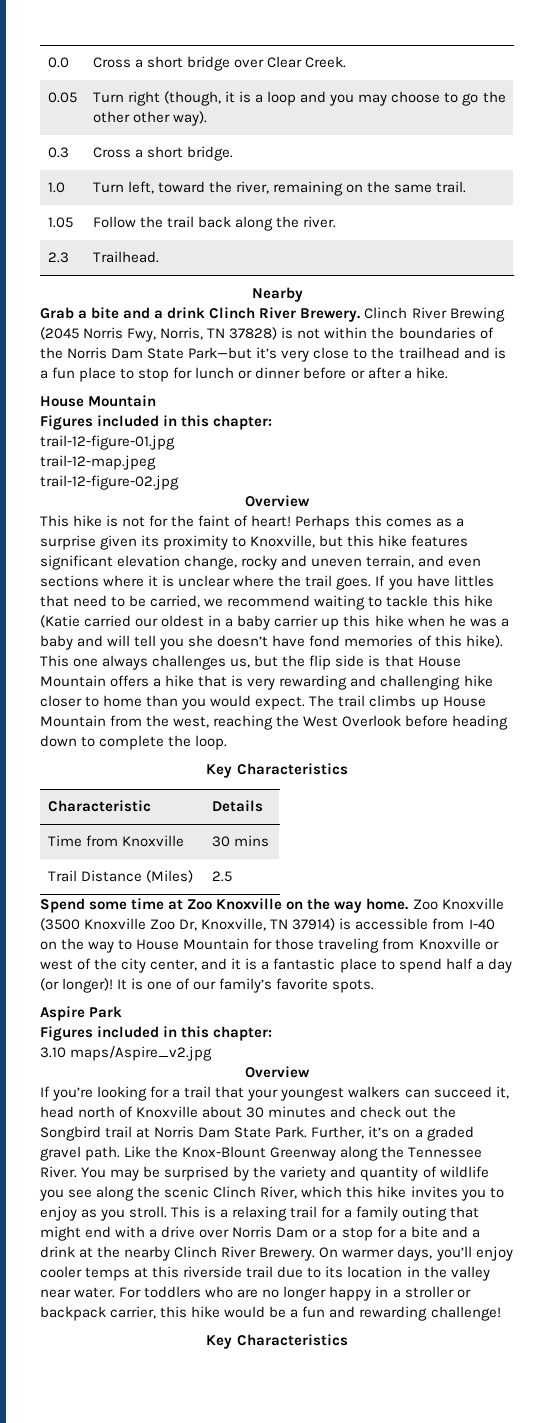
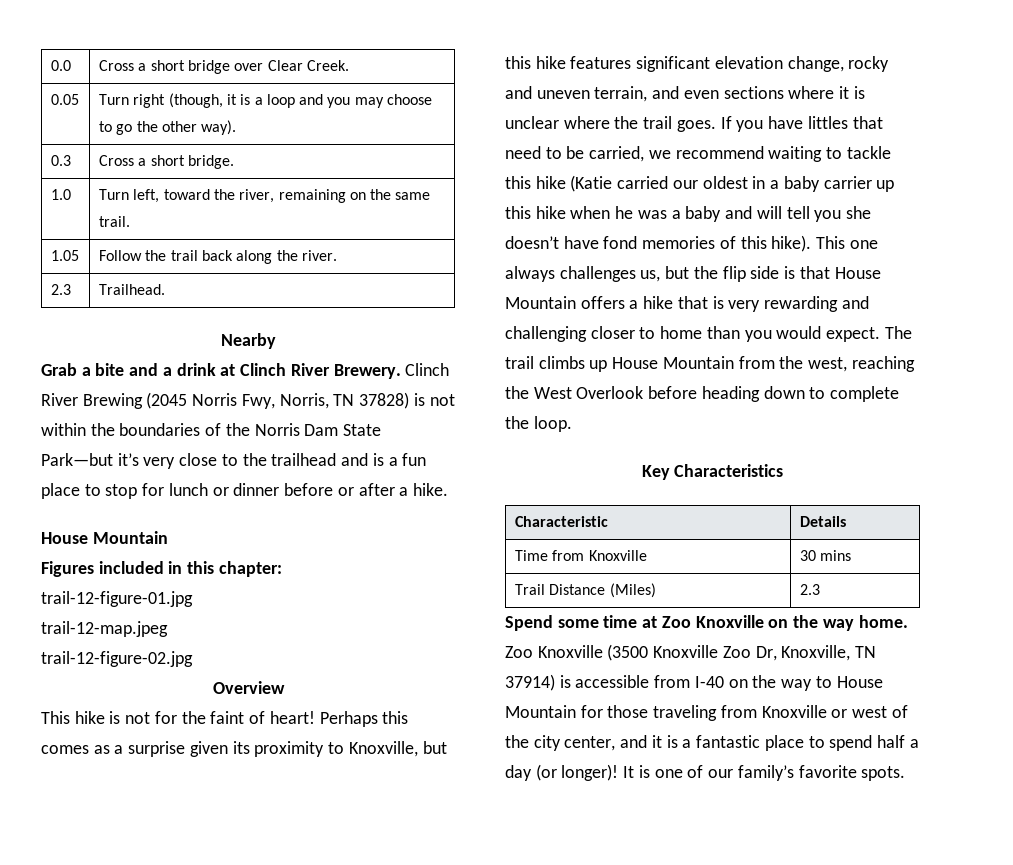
[132,111,170,123] other -> (197, 126) none
(206, 313) none -> [220,364,236,376] at
[463,675,493,687] hike -> (587, 334) none
[211,871,232,882] 2.5 -> [799,584,820,595] 2.3
[40,1006,123,1021] [40,1026,273,1041] [40,1046,213,1061] [245,1066,310,1078] [40,1086,509,1101] [40,1106,456,1118] [40,1126,474,1141] [40,1146,483,1161] [40,1166,489,1181] [39,1186,504,1201] [40,1206,479,1221] [40,1226,480,1241] [40,1246,513,1261] [40,1266,490,1281] [40,1286,471,1301] [40,1306,501,1321] [206,1334,348,1349] // Aspire Park // Figures included in this chapter: // 3.10 maps/Aspire_v2.jpg // Overview // If you’re looking for a trail that your youngest walkers can succeed it, head north of Knoxville about 30 minutes and check out the Songbird trail at Norris Dam State Park. Further, it’s on a graded gravel path. Like the Knox-Blount Greenway along the Tennessee River. You may be surprised by the variety and quantity of wildlife you see along the scenic Clinch River, which this hike invites you to enjoy as you stroll. This is a relaxing trail for a family outing that might end with a drive over Norris Dam or a stop for a bite and a drink at the nearby Clinch River Brewery. On warmer days, you’ll enjoy cooler temps at this riverside trail due to its location in the valley near water. For toddlers who are no longer happy in a stroller or backpack carrier, this hike would be a fun and rewarding challenge! // Key Characteristics -> (906, 773) none

